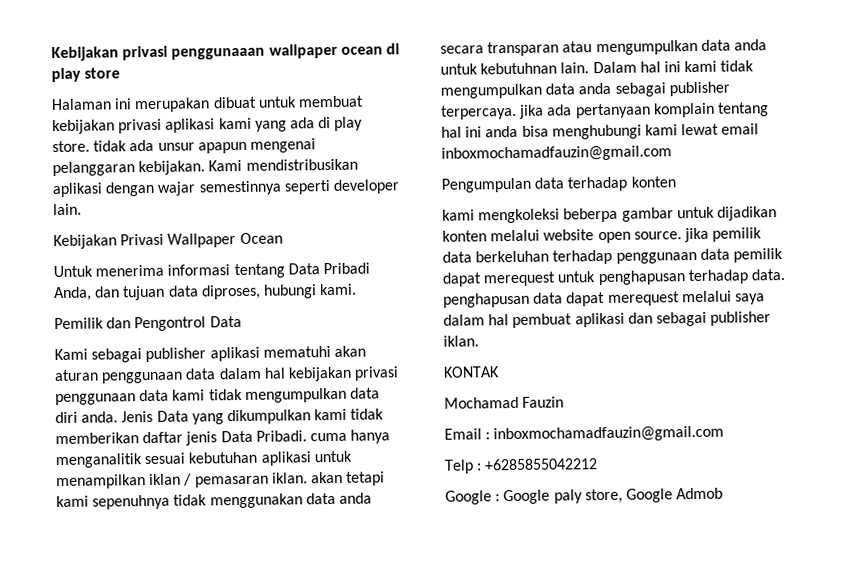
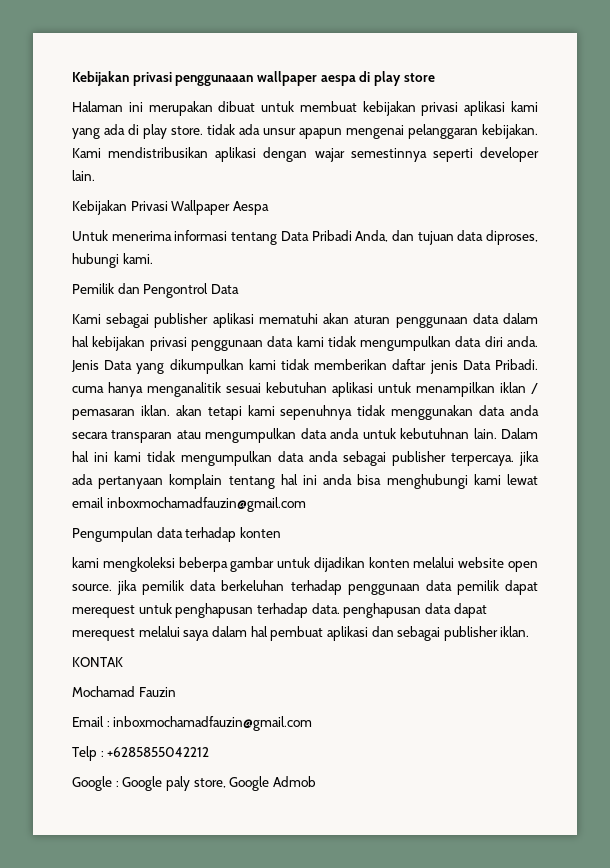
[340,46,383,55] ocean -> [320,75,356,86] aespa
[239,232,283,245] Ocean -> [232,201,269,215] Aespa

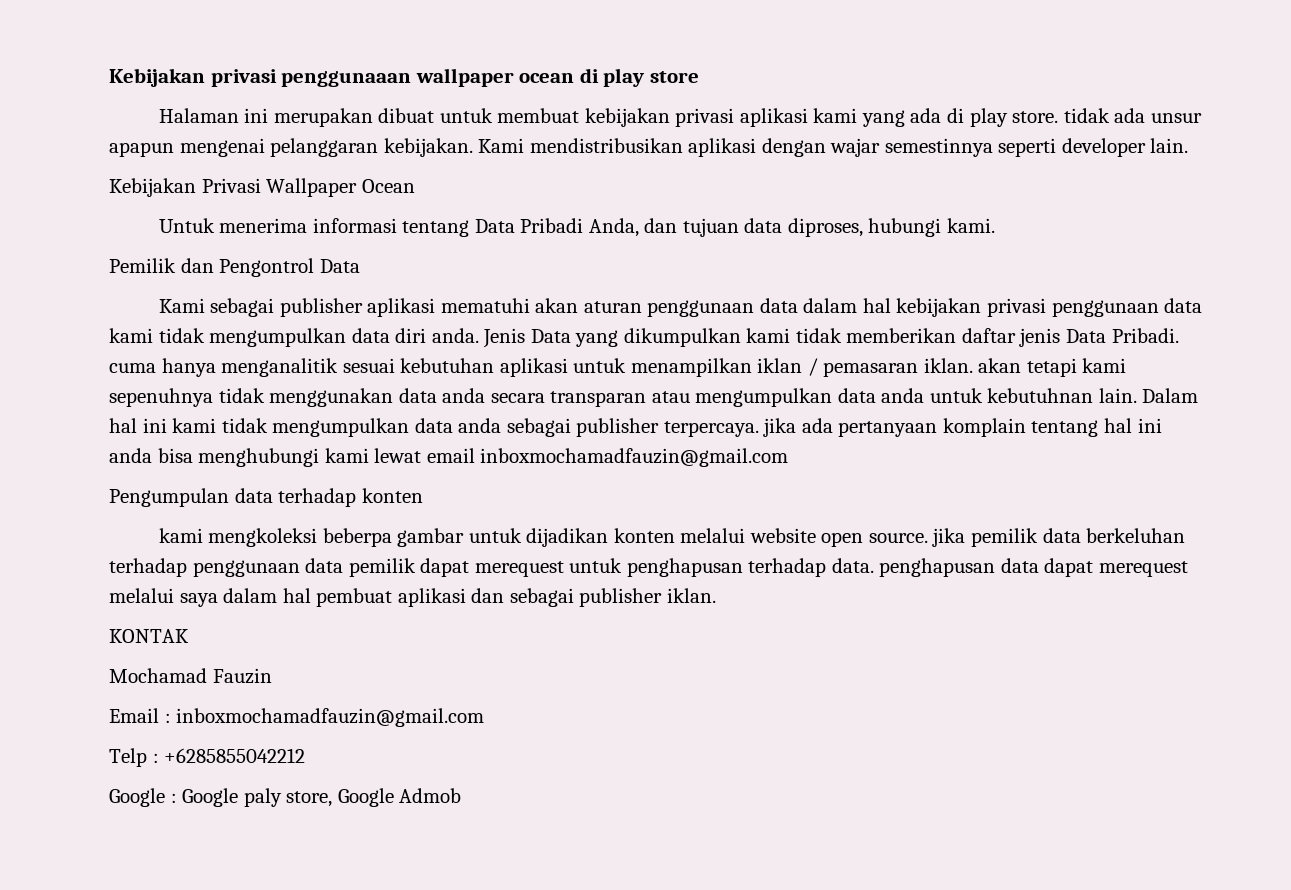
[320,75,356,86] aespa -> [519,73,575,83] ocean
[232,201,269,215] Aespa -> [361,179,415,193] Ocean

